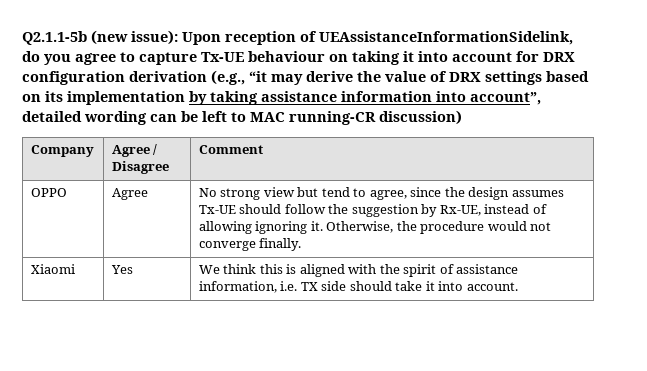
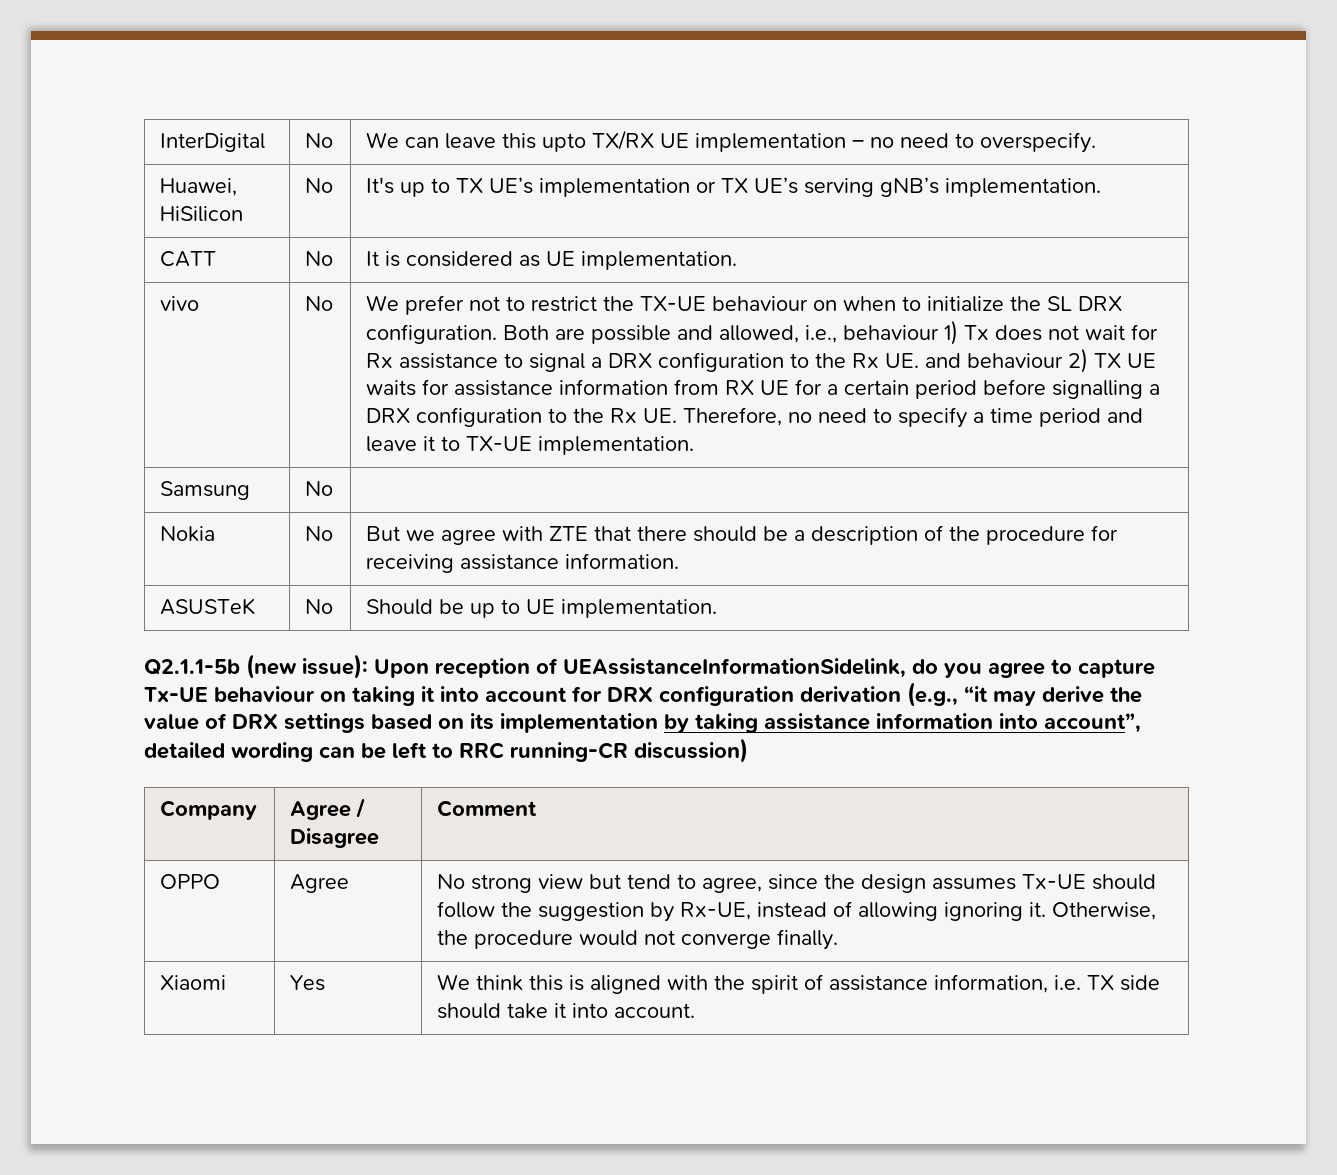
(22, 38) none -> [160,133,266,152] [305,133,334,148] [366,130,1097,153] [160,178,238,196] [160,206,244,222] [305,178,334,193] [366,177,1102,197] [160,251,217,267] [305,251,334,266] [366,251,738,270] [160,296,200,311] [305,296,334,311] [366,295,1123,315] [366,320,1159,345] [366,348,1157,373] [366,379,1161,399] [366,407,1144,428] [366,436,695,455] [160,481,251,500] [305,481,334,496] [160,526,216,542] [305,526,334,541] [366,525,1119,545] [366,553,680,573] [160,598,256,615] [305,599,334,614] [366,599,718,618] InterDigital | No | We can leave this upto TX/RX UE implementation – no need to overspecify. // Huawei, HiSilicon | No | It's up to TX UE’s implementation or TX UE’s serving gNB’s implementation. // CATT | No | It is considered as UE implementation. // vivo | No | We prefer not to restrict the TX-UE behaviour on when to initialize the SL DRX configuration. Both are possible and allowed, i.e., behaviour 1) Tx does not wait for Rx assistance to signal a DRX configuration to the Rx UE. and behaviour 2) TX UE waits for assistance information from RX UE for a certain period before signalling a DRX configuration to the Rx UE. Therefore, no need to specify a time period and leave it to TX-UE implementation. // Samsung | No | // Nokia | No | But we agree with ZTE that there should be a description of the procedure for receiving assistance information. // ASUSTeK | No | Should be up to UE implementation. //
[250,112,285,122] MAC -> [459,742,504,759] RRC

